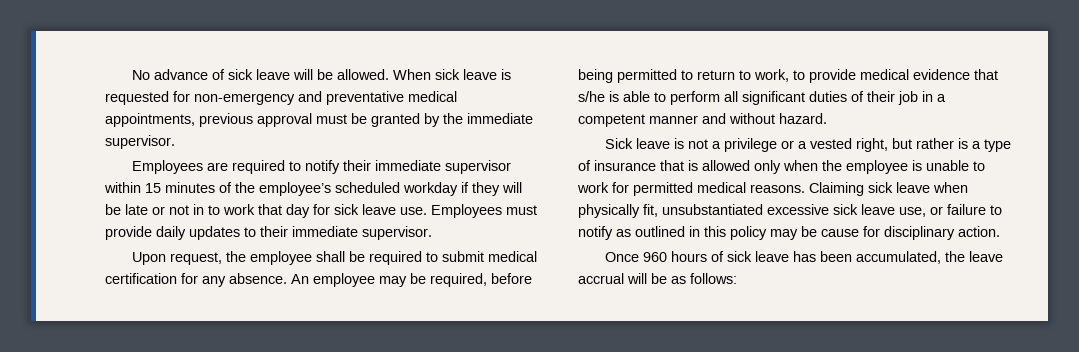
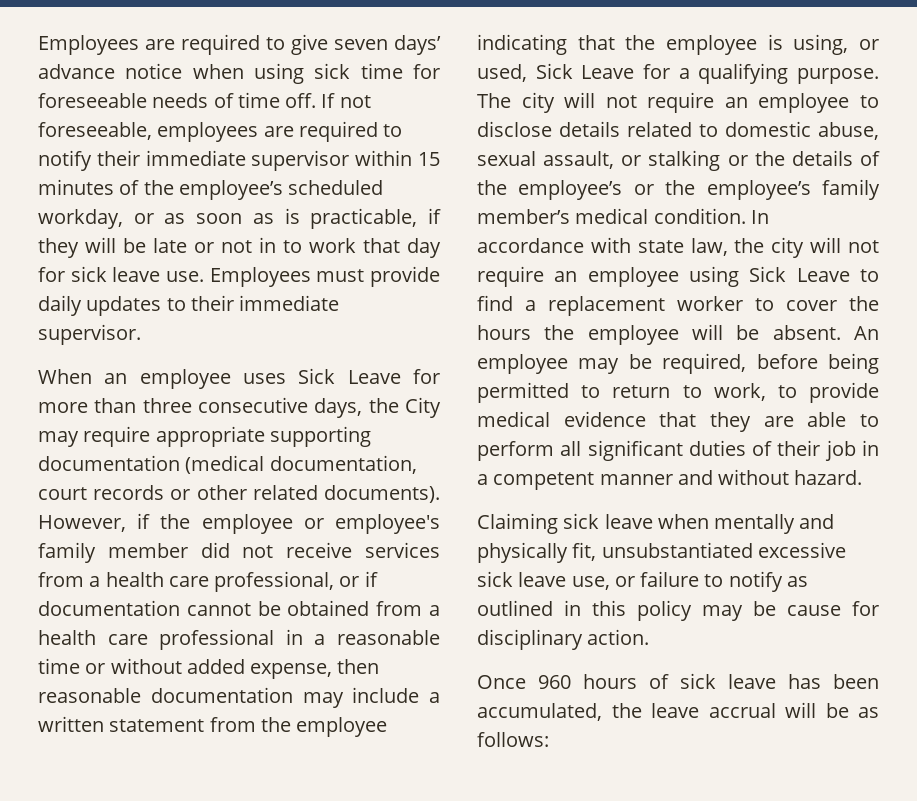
[131,69,511,80] [105,91,457,105] [105,113,533,127] [105,135,175,149] [131,160,203,174] No advance of sick leave will be allowed. When sick leave is requested for non-emergency and preventative medical appointments, previous approval must be granted by the immediate supervisor. // Employees -> [38,34,441,55] [38,63,440,84] [38,92,371,108] [38,122,259,142] Employees are required to give seven days’ advance notice when using sick time for foreseeable needs of time off. If not foreseeable, employees
[403,182,458,196] workday -> [38,208,418,229] workday, or as soon as is practicable,
[131,251,537,265] [105,273,287,287] Upon request, the employee shall be required to submit medical certification for any absence. -> [38,368,440,389] [38,397,441,418] [38,426,371,447] [38,455,417,474] [38,485,440,503] [38,513,440,534] [38,542,441,563] [38,571,378,592] [38,600,441,616] [38,629,441,650] [38,658,380,679] [38,687,440,708] [38,716,388,737] [477,34,879,55] [477,63,879,84] [477,92,879,113] [477,121,879,140] [477,150,880,171] [477,179,880,200] [477,208,769,224] [477,237,879,258] [477,266,879,287] [477,295,879,316] [477,324,841,345] When an employee uses Sick Leave for more than three consecutive days, the City may require appropriate supporting documentation (medical documentation, court records or other related documents). However, if the employee or employee's family member did not receive services from a health care professional, or if documentation cannot be obtained from a health care professional in a reasonable time or without added expense, then reasonable documentation may include a written statement from the employee indicating that the employee is using, or used, Sick Leave for a qualifying purpose. The city will not require an employee to disclose details related to domestic abuse, sexual assault, or stalking or the details of the employee’s or the employee’s family member’s medical condition. In accordance with state law, the city will not require an employee using Sick Leave to find a replacement worker to cover the hours the employee will be absent.
[578,91,619,102] s/he is -> [710,412,794,432] they are
[604,138,1011,152] [578,160,985,174] [577,182,805,196] Sick leave is not a privilege or a vested right, but rather is a type of insurance that is allowed only when the employee is unable to work for permitted medical reasons. -> (863, 477) none
(968, 187) none -> [714,514,835,534] mentally and

